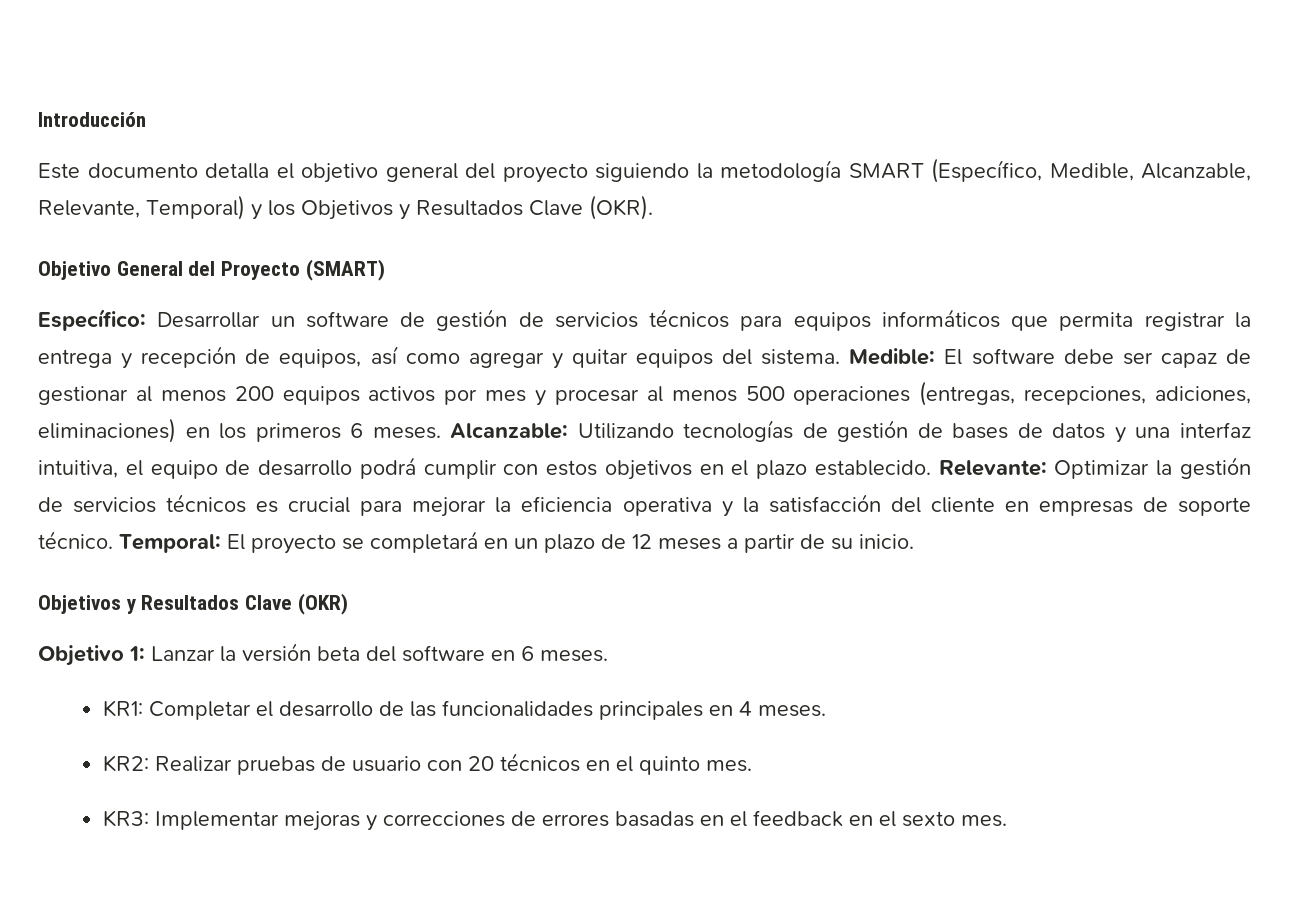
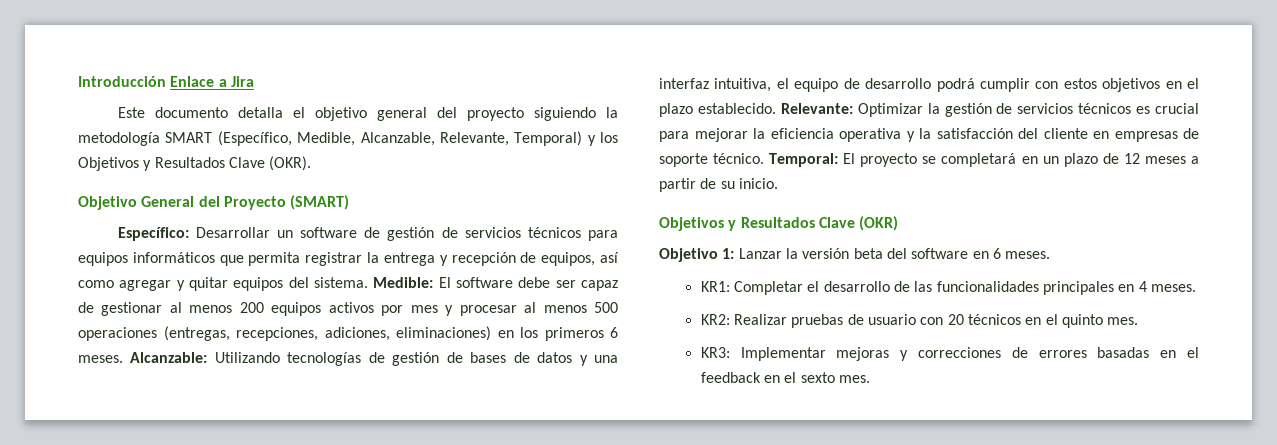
(146, 119) none -> [170,76,254,87] Enlace a Jira

